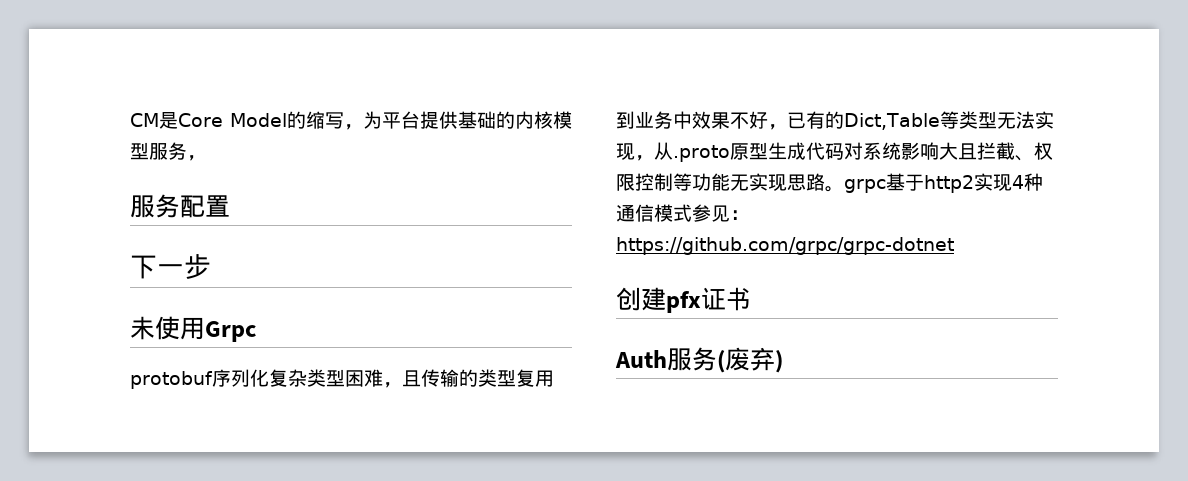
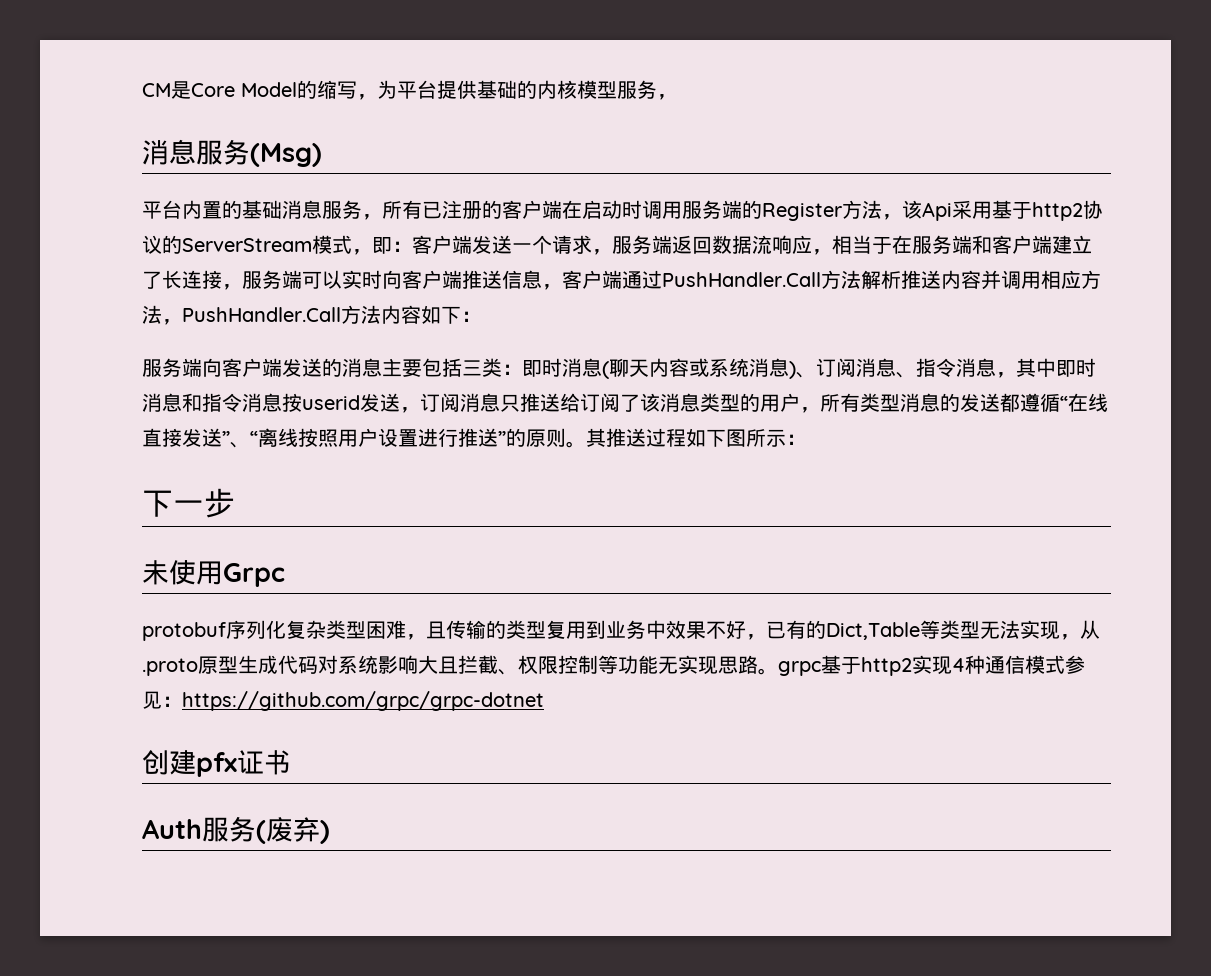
[130,194,230,218] 服务配置 -> [142,139,322,167] [142,200,1103,221] [142,235,1092,255] [142,270,1101,290] [142,305,481,325] [142,358,1096,379] [142,393,1108,413] [142,428,806,448] 消息服务(Msg) // 平台内置的基础消息服务，所有已注册的客户端在启动时调用服务端的Register方法，该Api采用基于http2协议的ServerStream模式，即：客户端发送一个请求，服务端返回数据流响应，相当于在服务端和客户端建立了长连接，服务端可以实时向客户端推送信息，客户端通过PushHandler.Call方法解析推送内容并调用相应方法，PushHandler.Call方法内容如下： // 服务端向客户端发送的消息主要包括三类：即时消息(聊天内容或系统消息)、订阅消息、指令消息，其中即时消息和指令消息按userid发送，订阅消息只推送给订阅了该消息类型的用户，所有类型消息的发送都遵循“在线直接发送”、“离线按照用户设置进行推送”的原则。其推送过程如下图所示：

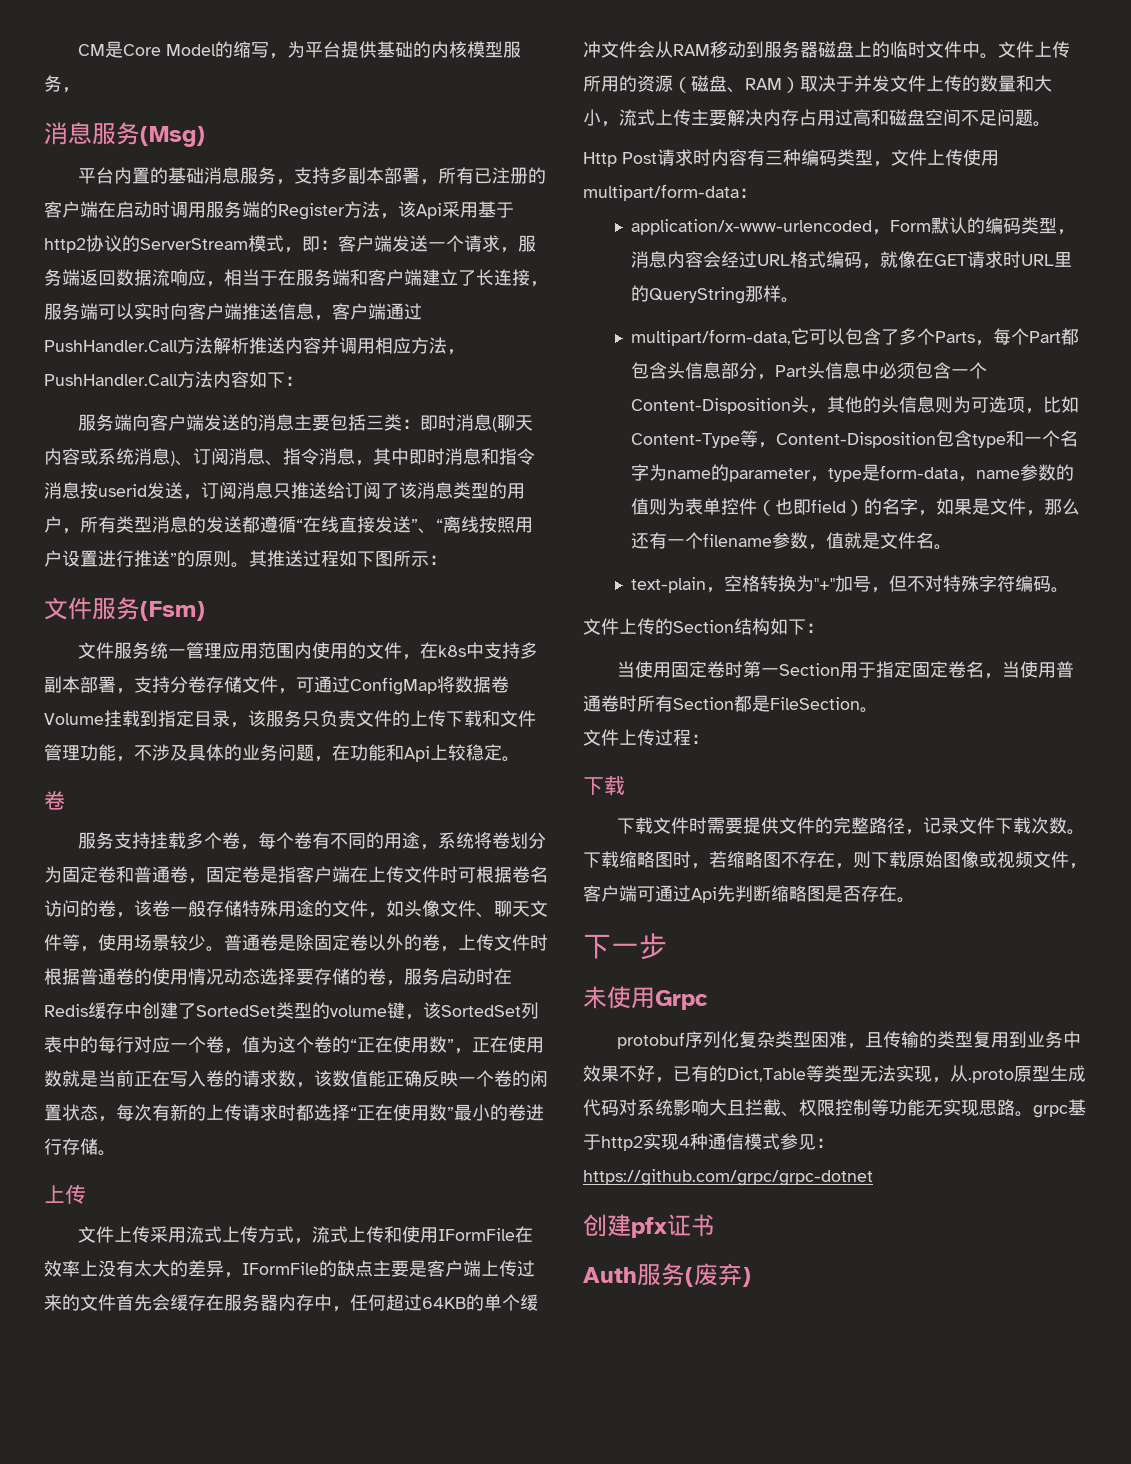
(382, 217) none -> [293,167,438,185] 支持多副本部署，
(806, 439) none -> [44,597,205,621] [77,642,538,660] [44,676,509,695] [44,710,536,728] [44,744,520,762] [44,791,65,810] [77,832,546,850] [44,866,548,884] [44,900,548,918] [44,934,548,952] [44,968,512,986] [44,1002,539,1020] [44,1036,544,1054] [44,1070,548,1088] [44,1104,544,1122] [44,1138,116,1156] [44,1184,86,1204] [77,1226,533,1244] [44,1260,535,1278] [44,1294,538,1312] [583,41,1070,59] [583,75,1052,93] [583,109,1051,127] [583,149,999,167] [583,184,757,201] [631,217,1076,235] [631,251,1073,269] [631,285,800,304] [631,328,1080,346] [631,362,988,380] [631,396,1080,414] [631,430,1079,448] [631,464,1075,482] [631,498,1081,516] [631,532,953,550] [631,575,1070,593] [583,618,824,635] [616,661,1074,679] [583,695,878,713] [583,729,709,746] [583,776,625,796] [616,817,1085,835] [583,851,1087,869] [583,885,915,903] // 文件服务(Fsm) // 文件服务统一管理应用范围内使用的文件，在k8s中支持多副本部署，支持分卷存储文件，可通过ConfigMap将数据卷Volume挂载到指定目录，该服务只负责文件的上传下载和文件管理功能，不涉及具体的业务问题，在功能和Api上较稳定。 // 卷 // 服务支持挂载多个卷，每个卷有不同的用途，系统将卷划分为固定卷和普通卷，固定卷是指客户端在上传文件时可根据卷名访问的卷，该卷一般存储特殊用途的文件，如头像文件、聊天文件等，使用场景较少。普通卷是除固定卷以外的卷，上传文件时根据普通卷的使用情况动态选择要存储的卷，服务启动时在Redis缓存中创建了SortedSet类型的volume键，该SortedSet列表中的每行对应一个卷，值为这个卷的“正在使用数”，正在使用数就是当前正在写入卷的请求数，该数值能正确反映一个卷的闲置状态，每次有新的上传请求时都选择“正在使用数”最小的卷进行存储。 // 上传 // 文件上传采用流式上传方式，流式上传和使用IFormFile在效率上没有太大的差异，IFormFile的缺点主要是客户端上传过来的文件首先会缓存在服务器内存中，任何超过64KB的单个缓冲文件会从RAM移动到服务器磁盘上的临时文件中。文件上传所用的资源（磁盘、RAM）取决于并发文件上传的数量和大小，流式上传主要解决内存占用过高和磁盘空间不足问题。 // Http Post请求时内容有三种编码类型，文件上传使用multipart/form-data： // application/x-www-urlencoded，Form默认的编码类型，消息内容会经过URL格式编码，就像在GET请求时URL里的QueryString那样。 // multipart/form-data,它可以包含了多个Parts，每个Part都包含头信息部分，Part头信息中必须包含一个Content-Disposition头，其他的头信息则为可选项，比如Content-Type等，Content-Disposition包含type和一个名字为name的parameter，type是form-data，name参数的值则为表单控件（也即field）的名字，如果是文件，那么还有一个filename参数，值就是文件名。 // text-plain，空格转换为"+"加号，但不对特殊字符编码。 // 文件上传的Section结构如下： // 当使用固定卷时第一Section用于指定固定卷名，当使用普通卷时所有Section都是FileSection。 // 文件上传过程： // 下载 // 下载文件时需要提供文件的完整路径，记录文件下载次数。下载缩略图时，若缩略图不存在，则下载原始图像或视频文件，客户端可通过Api先判断缩略图是否存在。

